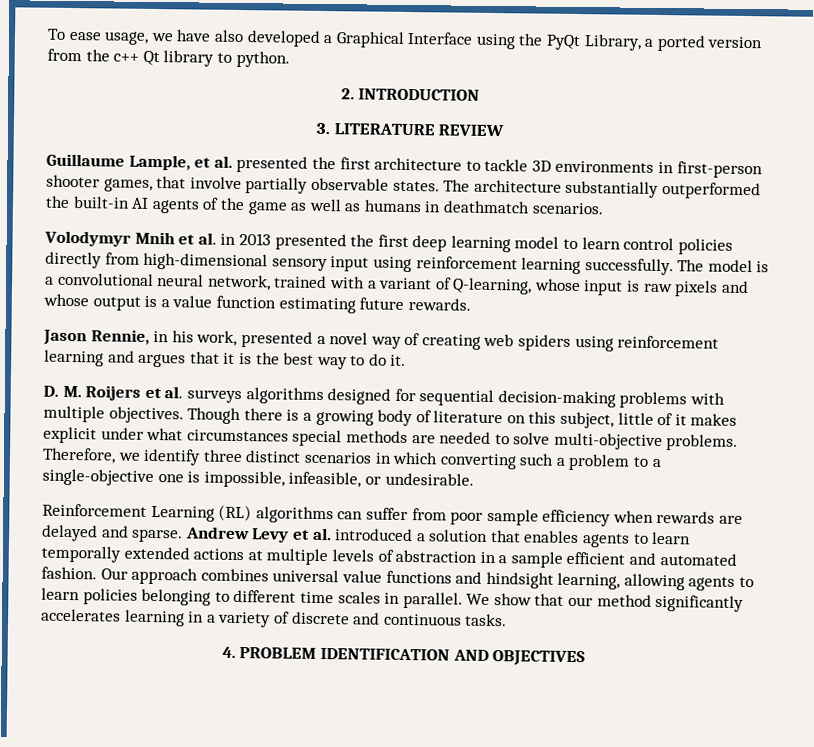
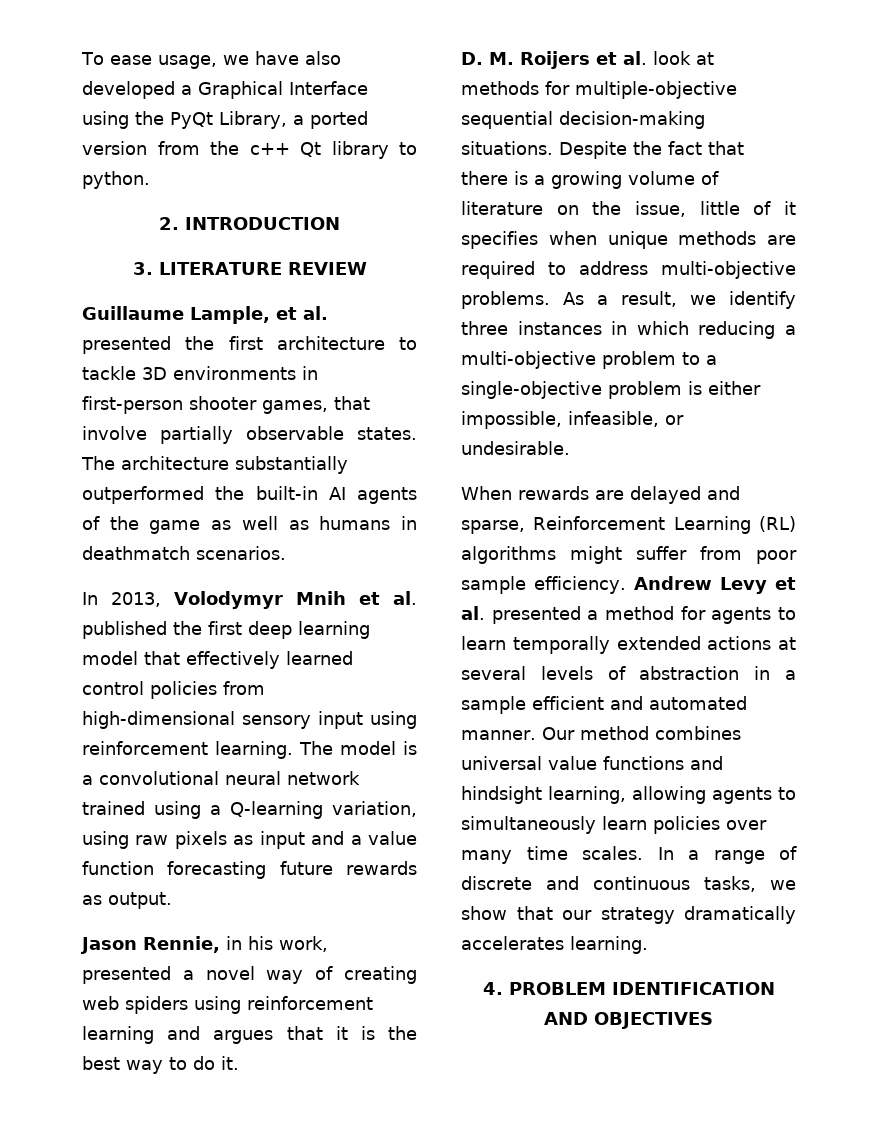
(604, 208) none -> [82,592,162,607] In 2013,
[220,232,347,251] in 2013 presented -> [82,621,167,639] published
[563,237,621,250] to learn -> [144,651,353,669] that effectively learned
[45,251,102,269] directly -> (217, 690) none
[521,257,674,276] learning successfully. -> [215,741,293,759] learning.
[206,274,749,297] [43,293,471,314] network, trained with a variant of Q-learning, whose input is raw pixels and whose output is a value function estimating future rewards. -> [287,771,360,785] [82,801,417,819] [82,831,417,849] [82,861,417,879] [82,892,172,909] network trained using a Q-learning variation, using raw pixels as input and a value function forecasting future rewards as output.
[186,387,726,409] [43,405,242,425] surveys algorithms designed for sequential decision-making problems with multiple objectives. Though -> [653,51,714,65] [461,81,737,99] [461,111,705,129] [461,141,744,159] look at methods for multiple-objective sequential decision-making situations. Despite the fact that
[377,409,414,427] body -> [628,171,695,185] volume
[528,411,615,429] this subject, -> [592,201,686,217] the issue,
[690,413,738,426] [43,426,739,451] [42,447,566,470] makes explicit under what circumstances special methods are needed to solve multi-objective problems. Therefore, we identify three distinct scenarios in which converting such a -> [461,231,796,249] [461,261,796,279] [461,291,796,309] [461,321,796,339] [461,351,596,369] specifies when unique methods are required to address multi-objective problems. As a result, we identify three instances in which reducing a multi-objective
[157,471,201,483] one is -> [608,381,761,399] problem is either
(474, 479) none -> [461,486,740,504] [461,520,525,534] When rewards are delayed and sparse,
[337,511,364,520] can -> [570,546,622,564] might
[542,509,744,527] [41,524,580,544] efficiency when rewards are delayed and sparse. Andrew Levy et al. introduced a solution that enables -> [534,576,796,594] [461,606,706,624] efficiency. Andrew Levy et al. presented a method for
[266,548,329,566] multiple -> [461,666,526,680] several
[41,566,199,585] fashion. Our approach -> [461,726,649,740] manner. Our method
(755, 582) none -> [461,816,596,834] simultaneously
[141,588,745,613] [41,608,508,628] belonging to different time scales in parallel. We show that our method significantly accelerates learning in a variety of discrete and continuous tasks. -> [726,820,767,830] [461,846,797,864] [461,876,796,892] [461,906,796,924] [461,936,648,954] over many time scales. In a range of discrete and continuous tasks, we show that our strategy dramatically accelerates learning.

